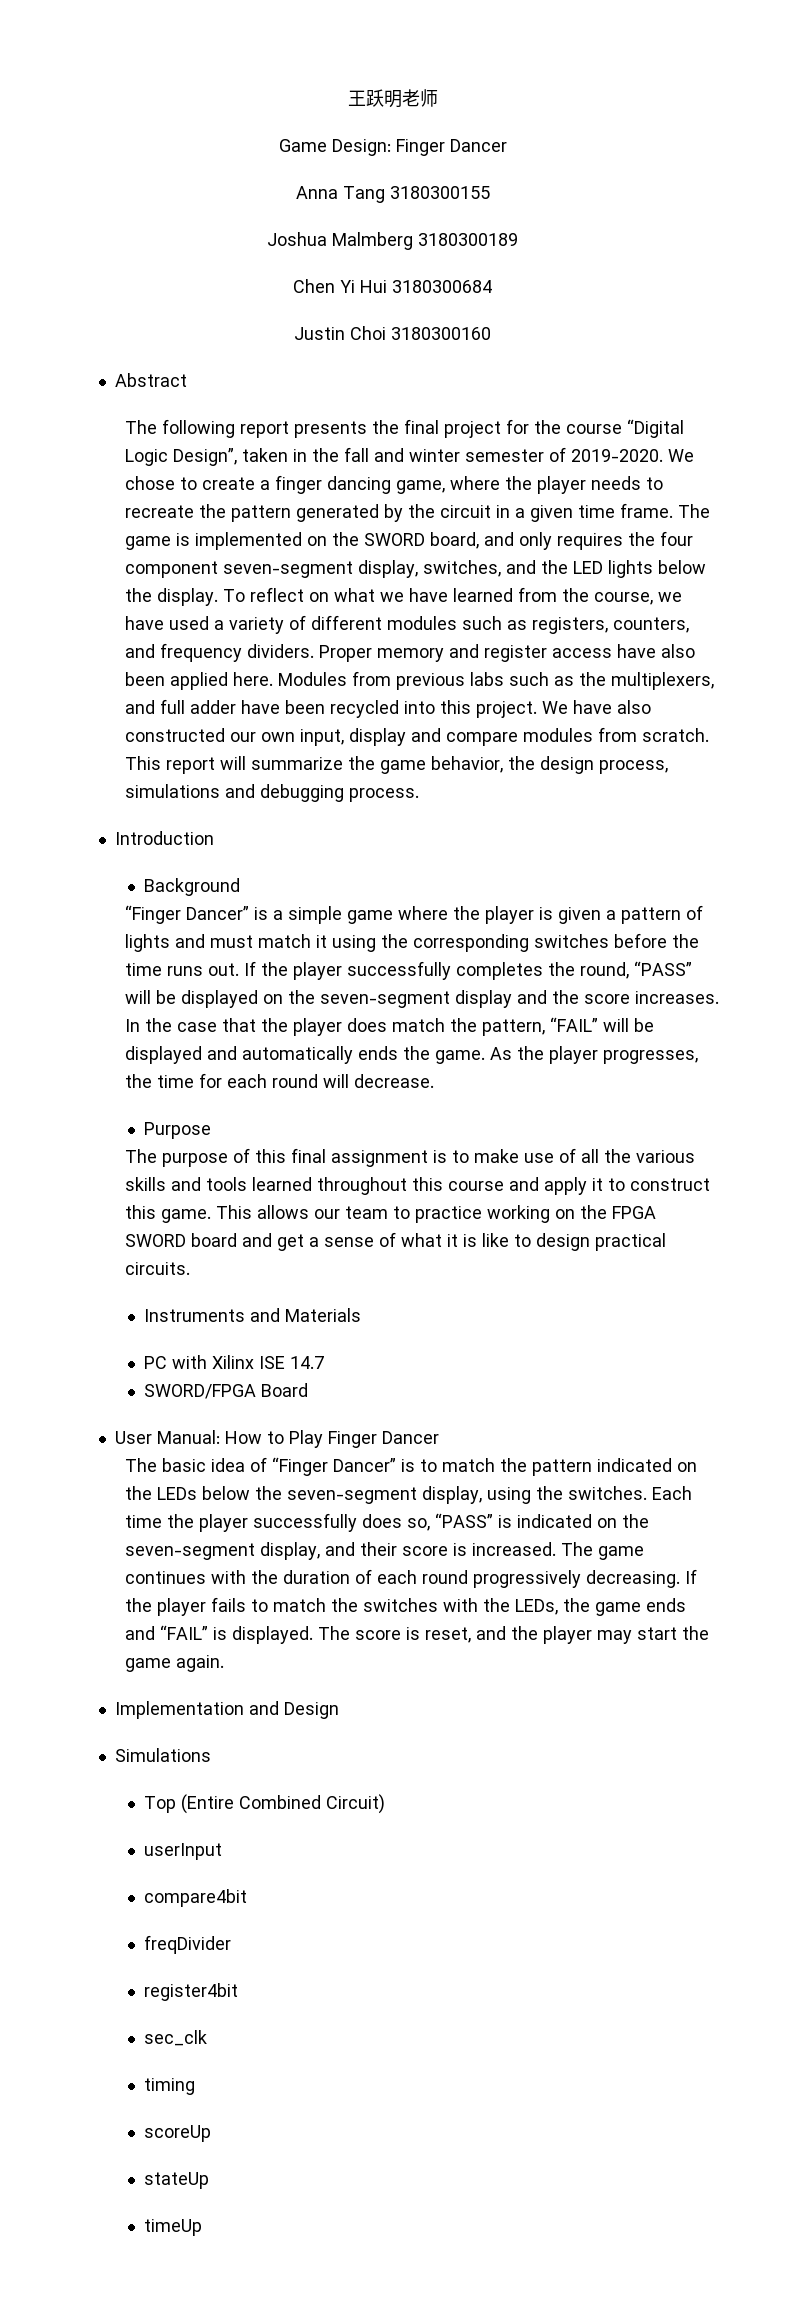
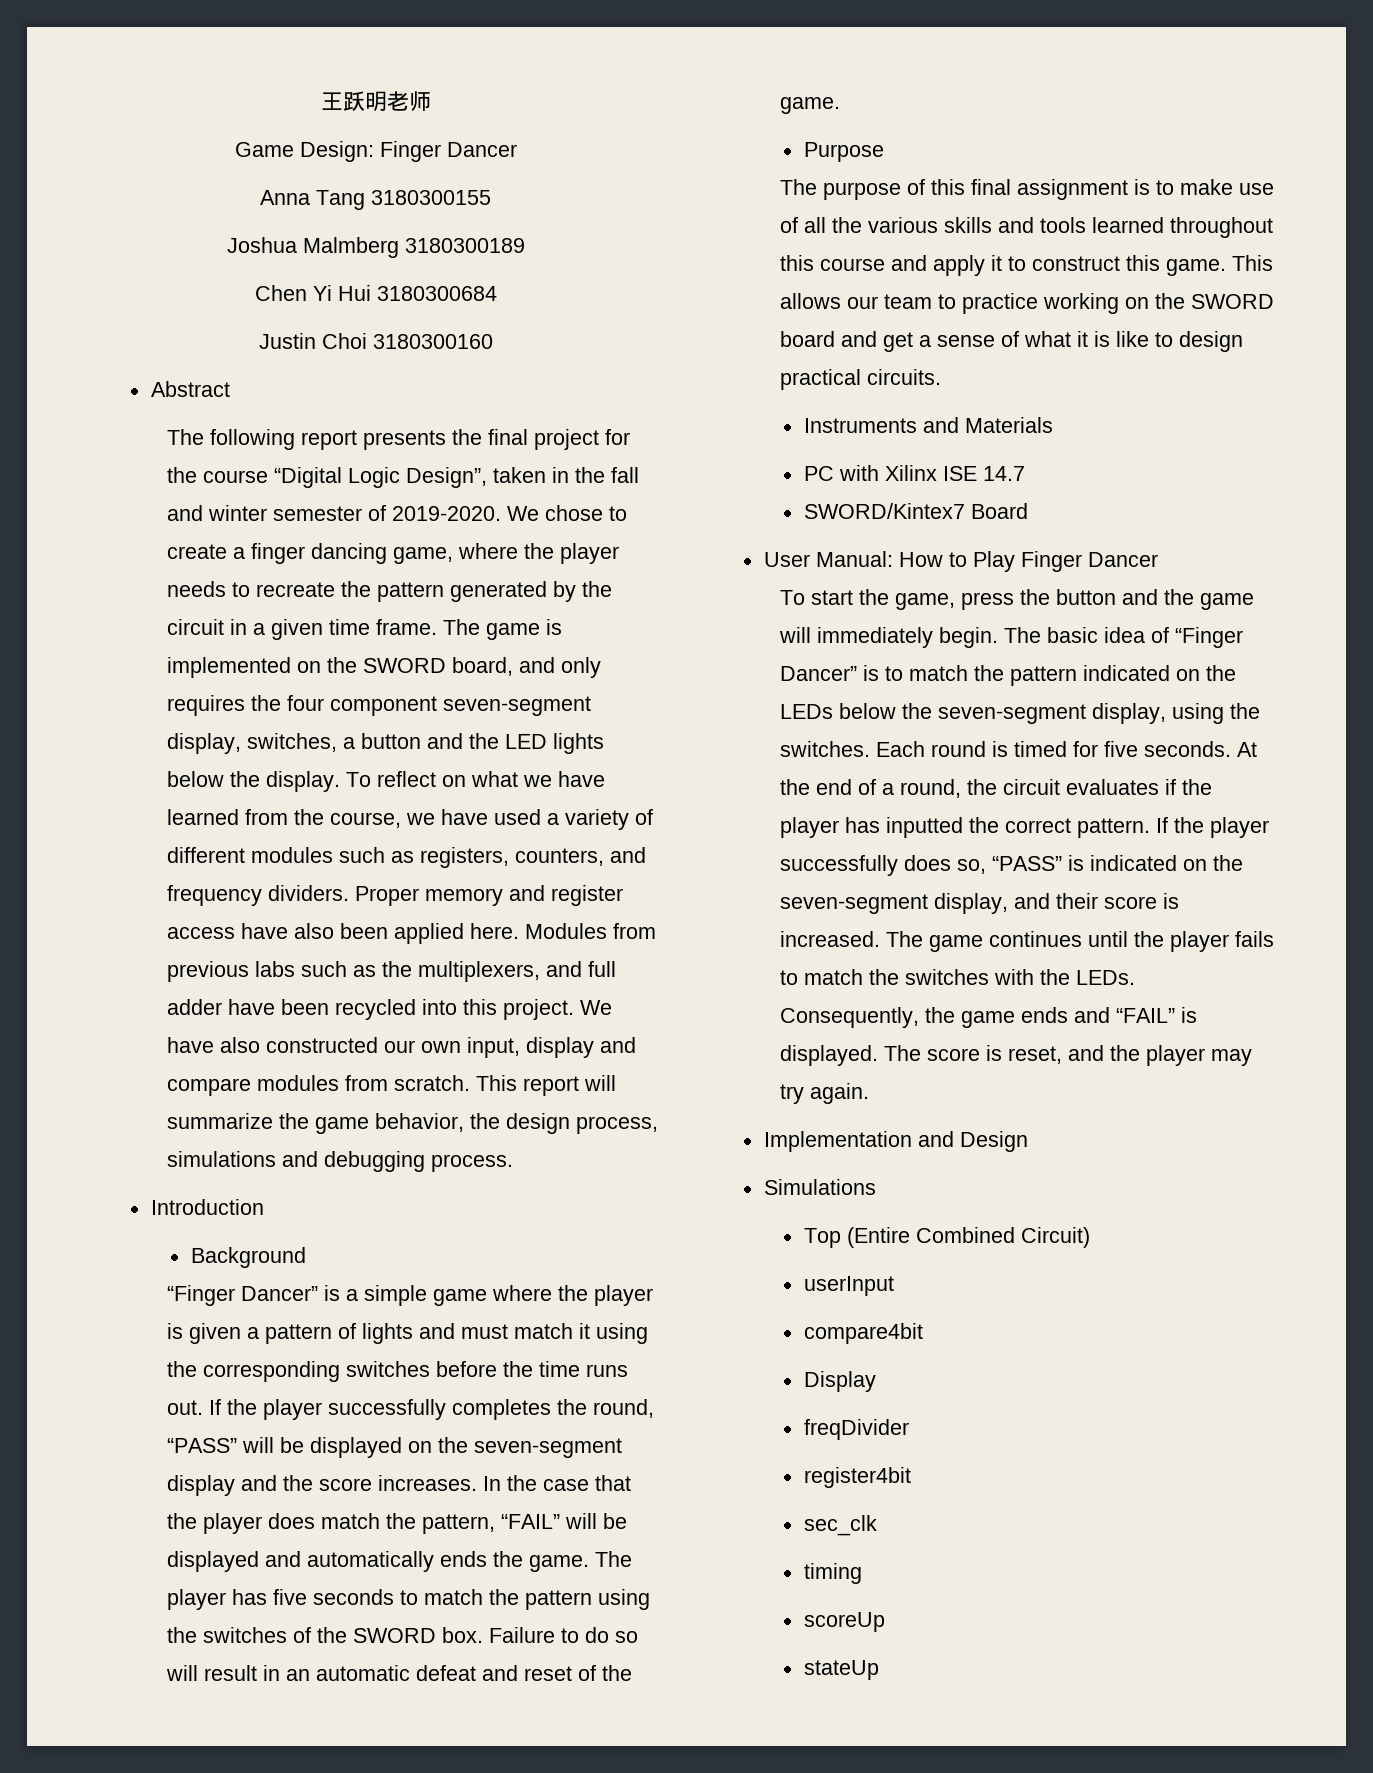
(501, 568) none -> [343,733,422,749] a button
[489,1046,698,1064] [124,1073,434,1088] As the player progresses, the time for each round will decrease. -> [595,1551,633,1567] [167,1589,651,1610] [167,1627,639,1643] [166,1665,633,1681] [780,97,841,114] The player has five seconds to match the pattern using the switches of the SWORD box. Failure to do so will result in an automatic defeat and reset of the game.
[611,1206,656,1219] FPGA -> (1186, 301) none
[144,1384,257,1399] SWORD/FPGA -> [803,503,965,519] SWORD/Kintex7
(440, 1437) none -> [780,589,1255,610] [779,627,999,648] To start the game, press the button and the game will immediately begin.
[124,1515,162,1528] time -> [931,741,1258,757] [780,779,1213,798] [780,817,1169,838] round is timed for five seconds. At the end of a round, the circuit evaluates if the player has inputted the correct pattern. If
[210,1569,697,1588] with the duration of each round progressively decreasing. If -> [1088,931,1129,947] until
[514,1599,558,1615] LEDs, -> [1076,970,1136,985] [780,1007,920,1028] LEDs. Consequently,
[636,1626,709,1640] [124,1658,171,1672] start the game -> [780,1084,805,1104] try
(248, 1898) none -> [803,1371,876,1392] // Display
[144,2219,203,2236] // timeUp -> (879, 1670) none

